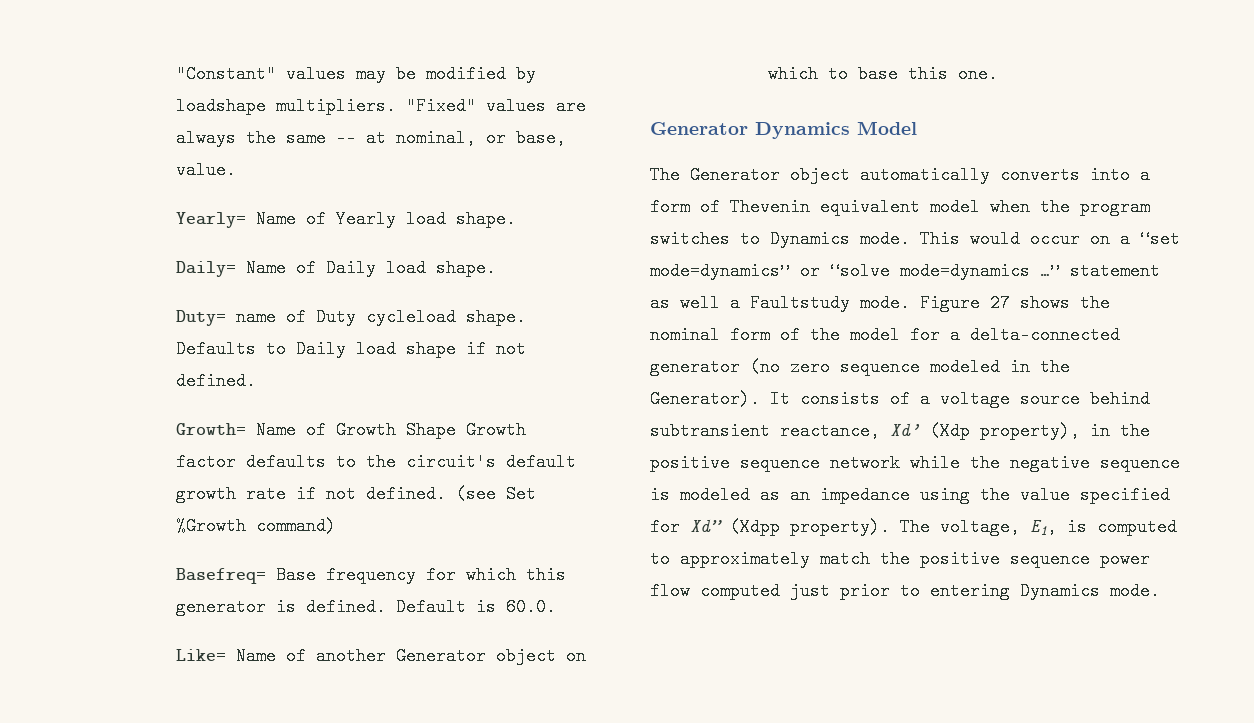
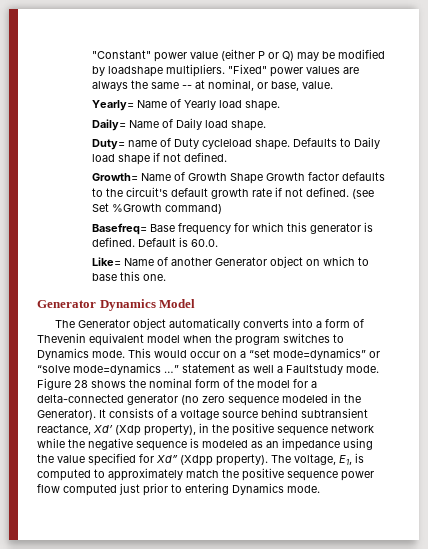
[285,65,346,83] values -> [154,49,295,62] power value (either P or Q)
(476, 106) none -> [270,67,304,77] power
[990,294,1010,312] 27 -> [74,380,88,388] 28

